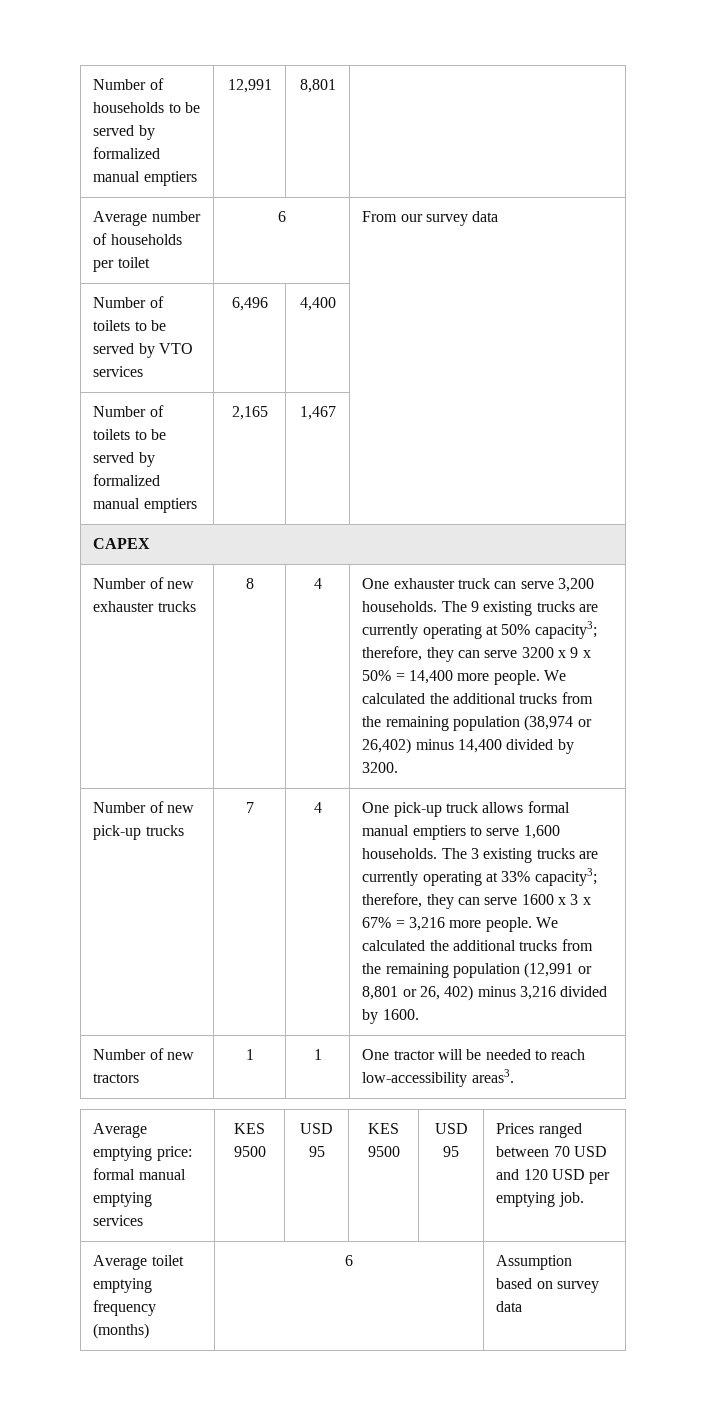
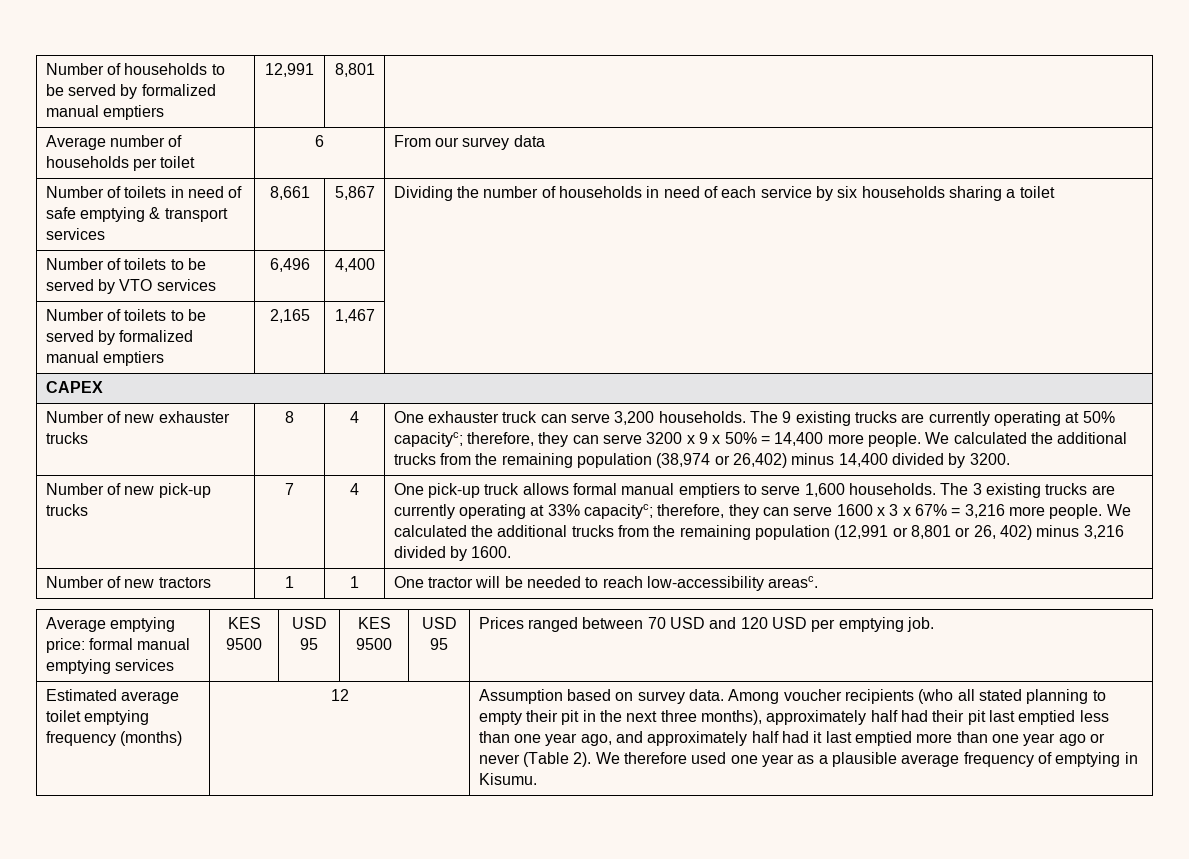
(499, 216) none -> [45,186,243,198] [45,207,228,222] [45,228,105,240] [269,186,310,200] [334,186,375,200] [393,186,1055,201] // Number of toilets in need of safe emptying & transport services | 8,661 | 5,867 | Dividing the number of households in need of each service by six households sharing a toilet
[534,621,597,639] capacity3; -> [393,432,463,447] capacityc;
[534,868,597,886] capacity3; -> [584,504,654,519] capacityc;
[471,1069,514,1083] areas3. -> [768,576,819,588] areasc.
[93,1255,148,1270] Average -> [45,689,180,704] Estimated average
[345,1255,353,1266] 6 -> [330,689,349,701] 12
[496,1301,523,1312] data -> [689,689,1106,704] [478,710,1109,725] [478,731,1105,746] [478,752,1138,767] [478,773,537,785] data. Among voucher recipients (who all stated planning to empty their pit in the next three months), approximately half had their pit last emptied less than one year ago, and approximately half had it last emptied more than one year ago or never (Table 2). We therefore used one year as a plausible average frequency of emptying in Kisumu.

